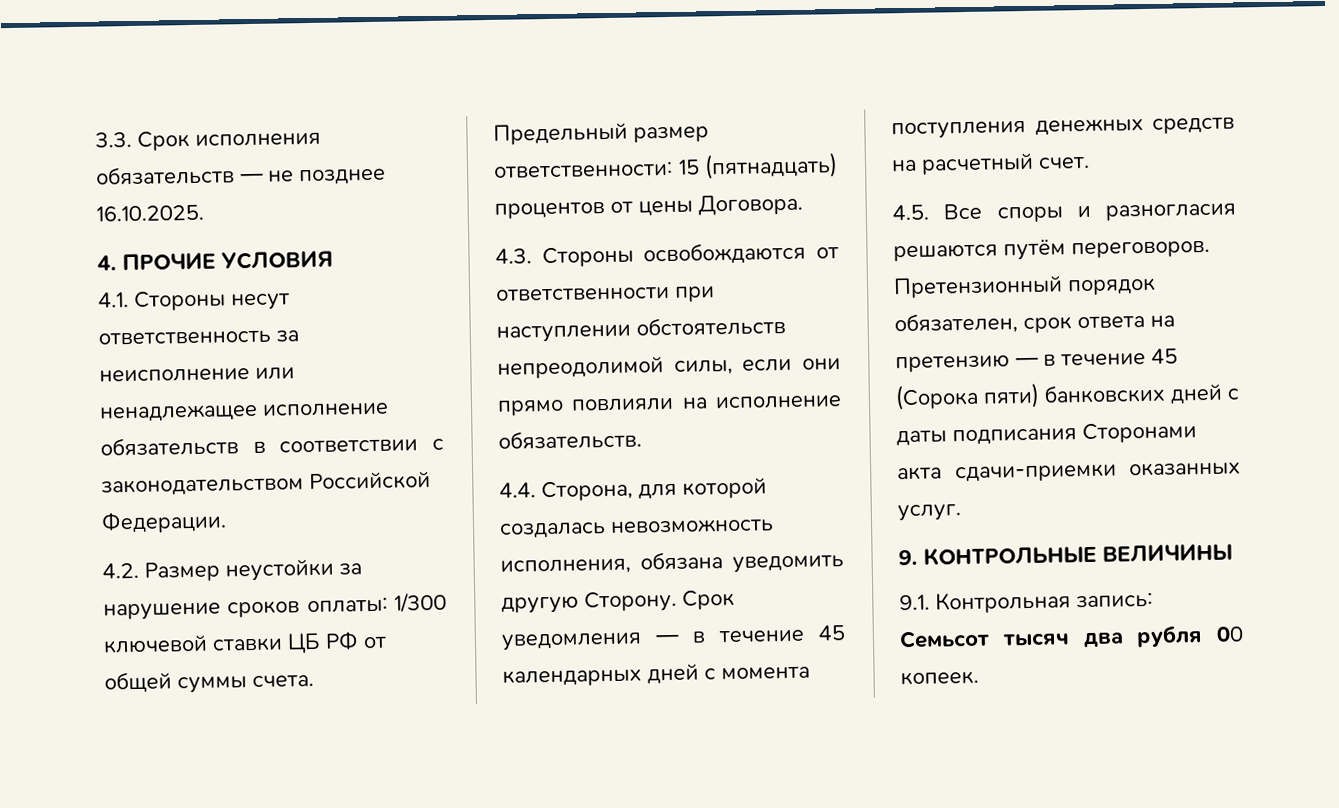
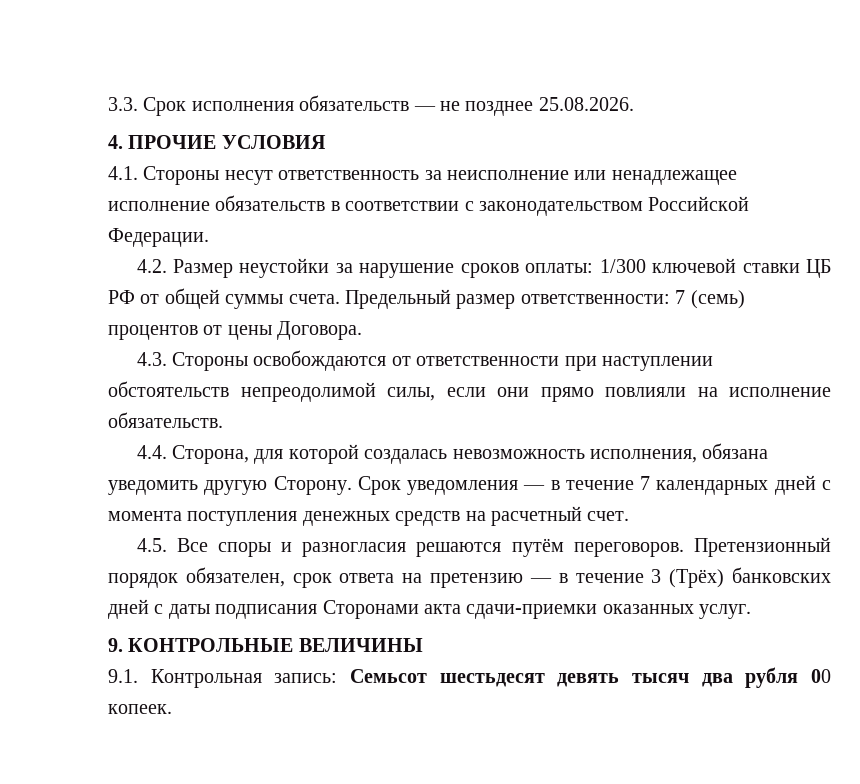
[96,204,204,222] 16.10.2025. -> [538,97,634,111] 25.08.2026.
[677,152,838,180] 15 (пятнадцать) -> [675,290,745,309] 7 (семь)
[818,625,845,641] 45 -> [640,476,651,490] 7
[1151,348,1178,364] [895,382,1040,411] 45 (Сорока пяти) -> [651,569,725,588] 3 (Трёх)
(990, 639) none -> [439,673,620,687] шестьдесят девять

